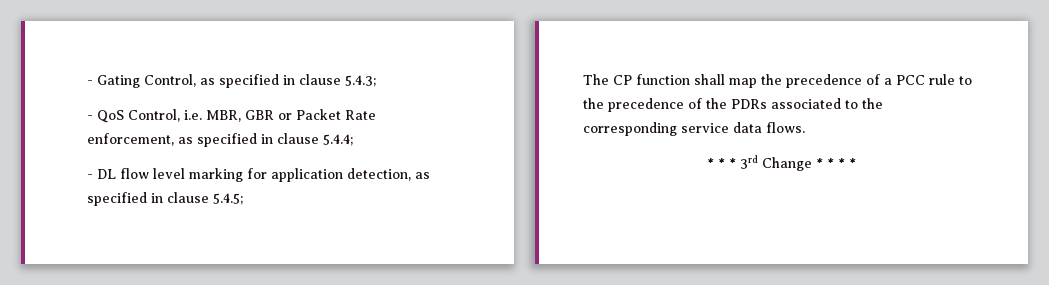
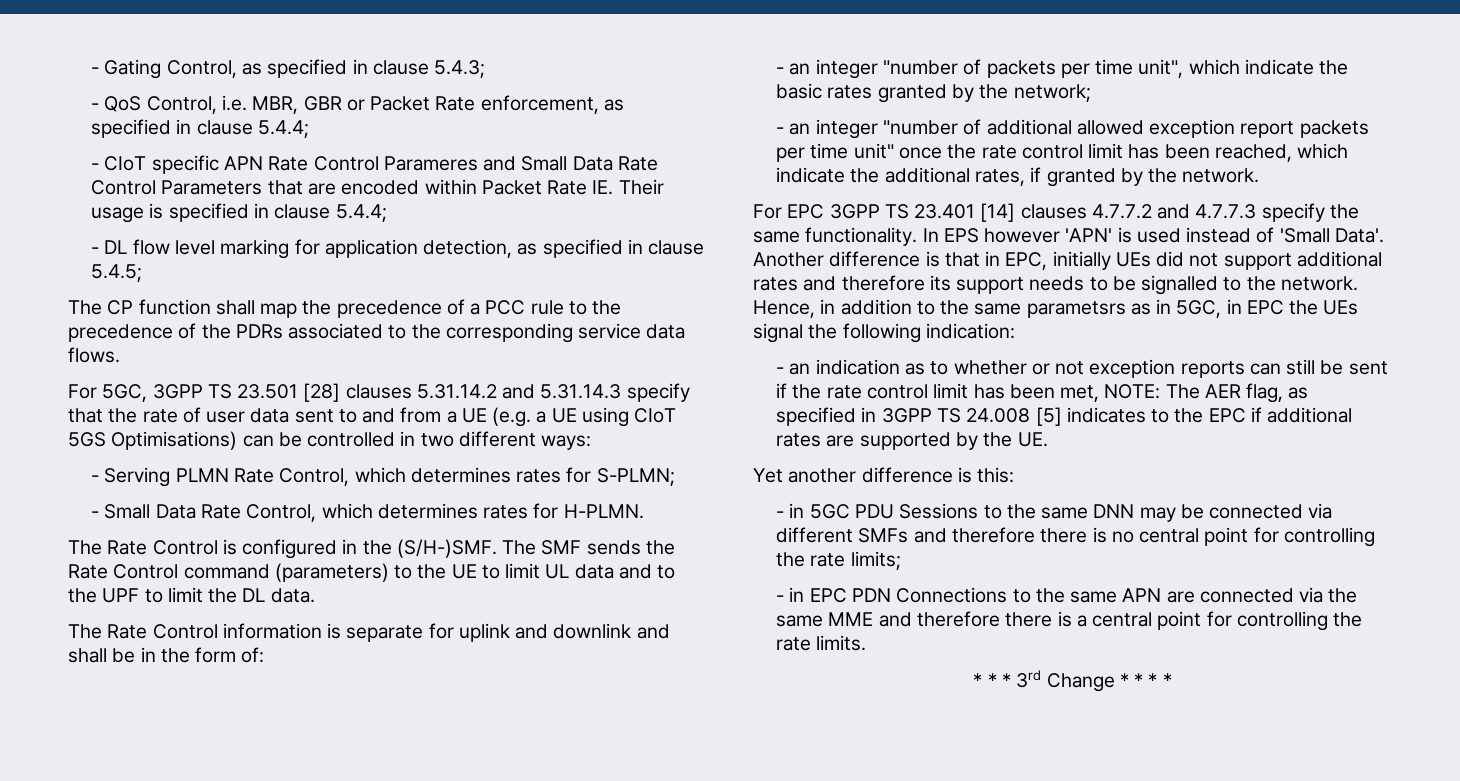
(353, 140) none -> [91,155,658,174] [91,179,664,195] [91,203,387,223] // - CIoT specific APN Rate Control Parameres and Small Data Rate Control Parameters that are encoded within Packet Rate IE. Their usage is specified in clause 5.4.4;
(805, 127) none -> [68,383,690,402] [68,407,677,427] [68,431,592,450] [91,467,675,487] [91,503,644,522] [68,539,675,559] [68,563,676,582] [68,587,315,603] [68,623,670,642] [68,647,265,663] [776,59,1349,79] [776,83,1091,103] [776,119,1369,139] [776,143,1349,162] [776,167,1260,187] [753,203,1359,222] [753,227,1384,246] [753,251,1382,270] [753,275,1358,295] [753,299,1359,318] [753,323,1015,343] [776,359,1388,378] [776,383,1309,403] [776,407,1353,426] [776,432,1048,450] [753,467,1015,483] [776,503,1333,522] [776,527,1375,547] [776,551,901,570] [776,587,1358,603] [776,611,1363,631] [776,635,867,651] // For 5GC, 3GPP TS 23.501 [28] clauses 5.31.14.2 and 5.31.14.3 specify that the rate of user data sent to and from a UE (e.g. a UE using CIoT 5GS Optimisations) can be controlled in two different ways: // - Serving PLMN Rate Control, which determines rates for S-PLMN; // - Small Data Rate Control, which determines rates for H-PLMN. // The Rate Control is configured in the (S/H-)SMF. The SMF sends the Rate Control command (parameters) to the UE to limit UL data and to the UPF to limit the DL data. // The Rate Control information is separate for uplink and downlink and shall be in the form of: // - an integer "number of packets per time unit", which indicate the basic rates granted by the network; // - an integer "number of additional allowed exception report packets per time unit" once the rate control limit has been reached, which indicate the additional rates, if granted by the network. // For EPC 3GPP TS 23.401 [14] clauses 4.7.7.2 and 4.7.7.3 specify the same functionality. In EPS however 'APN' is used instead of 'Small Data'. Another difference is that in EPC, initially UEs did not support additional rates and therefore its support needs to be signalled to the network. Hence, in addition to the same parametsrs as in 5GC, in EPC the UEs signal the following indication: // - an indication as to whether or not exception reports can still be sent if the rate control limit has been met, NOTE: The AER flag, as specified in 3GPP TS 24.008 [5] indicates to the EPC if additional rates are supported by the UE. // Yet another difference is this: // - in 5GC PDU Sessions to the same DNN may be connected via different SMFs and therefore there is no central point for controlling the rate limits; // - in EPC PDN Connections to the same APN are connected via the same MME and therefore there is a central point for controlling the rate limits.

